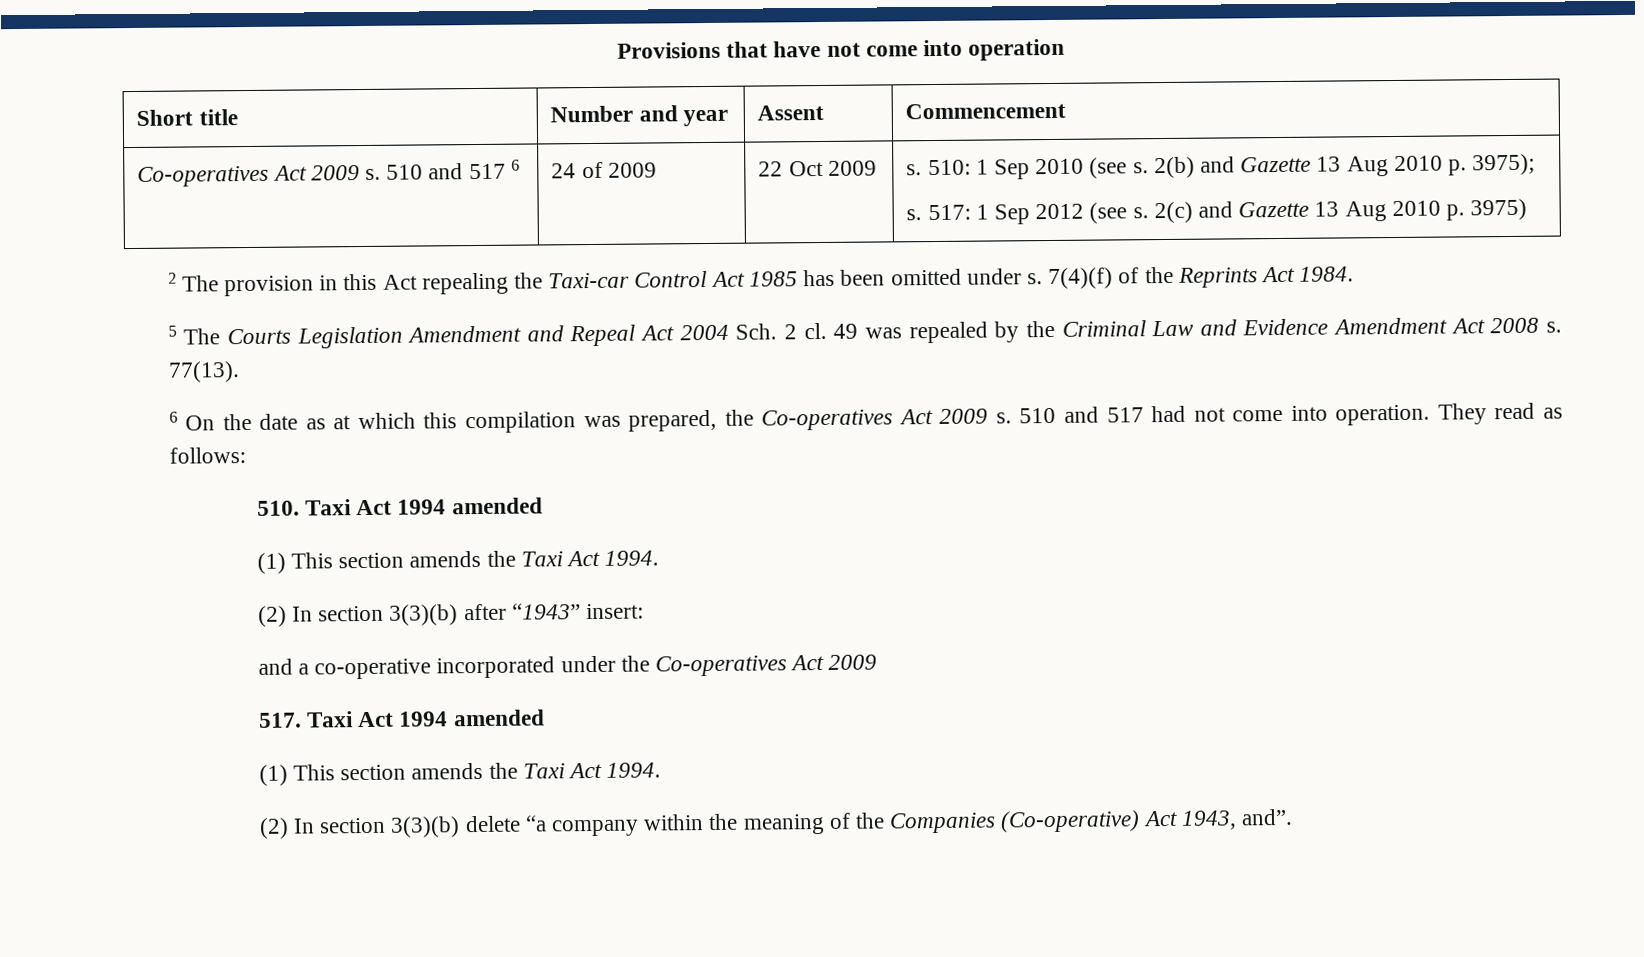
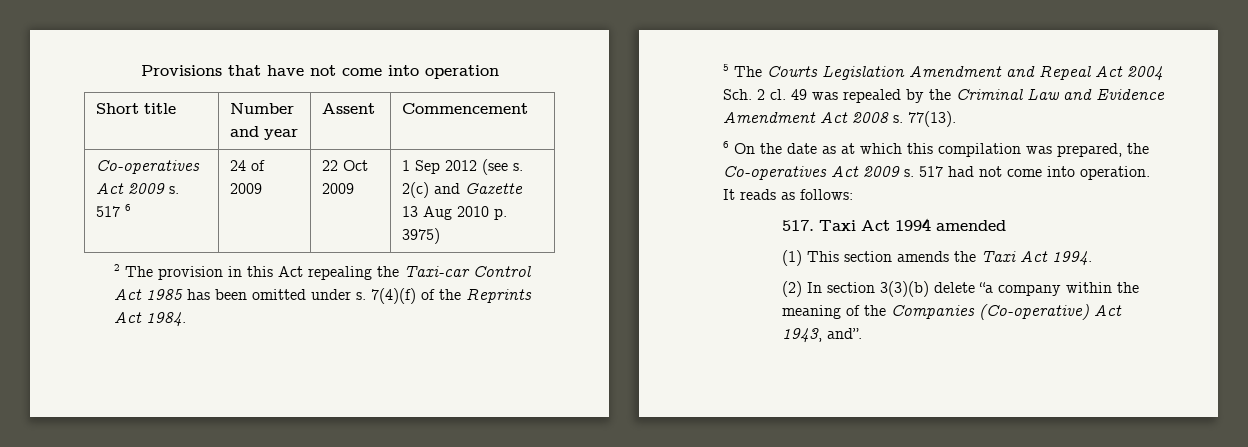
[386,163,464,180] 510 and -> (180, 190) none
[906,153,1536,180] [906,204,971,221] s. 510: 1 Sep 2010 (see s. 2(b) and Gazette 13 Aug 2010 p. 3975); // s. 517: -> (355, 188) none
[1019,406,1100,424] 510 and -> (914, 173) none
[1437,402,1536,425] They read -> [722,189,776,200] It reads
[256,497,543,516] [256,550,660,574] [257,603,645,627] [257,654,878,680] // 510. Taxi Act 1994 amended // (1) This section amends the Taxi Act 1994. // (2) In section 3(3)(b) after “1943” insert: // and a co-operative incorporated under the Co-operatives Act 2009 -> (853, 194) none

